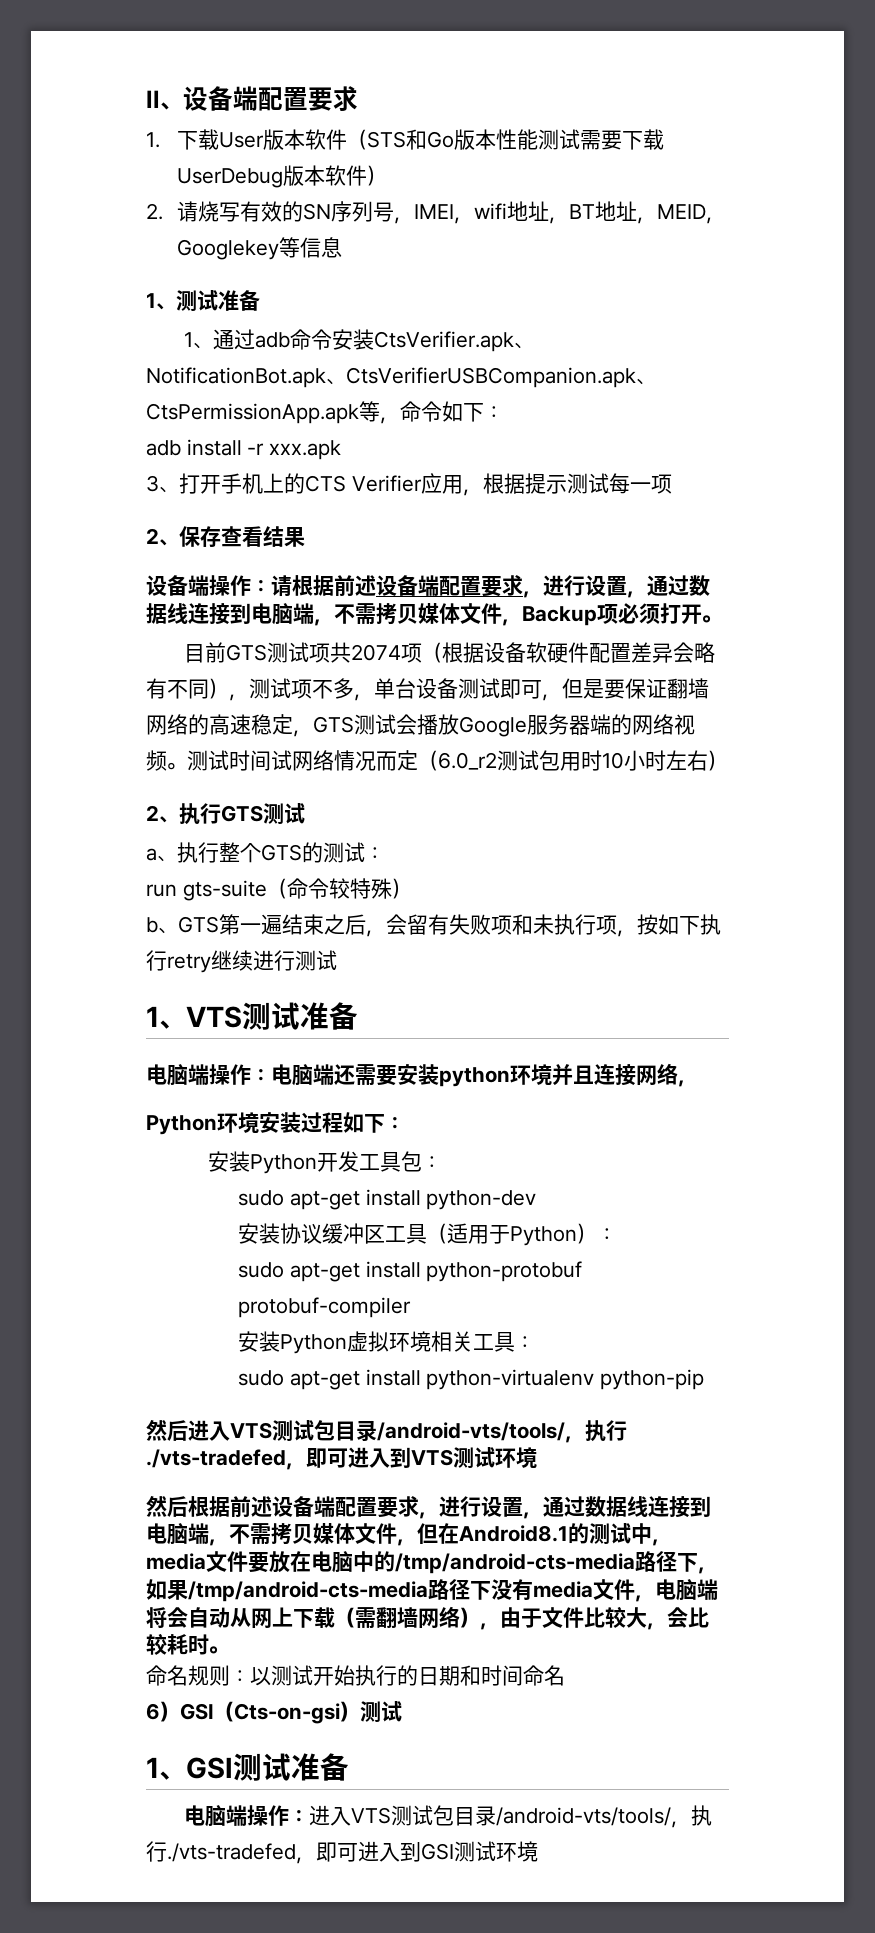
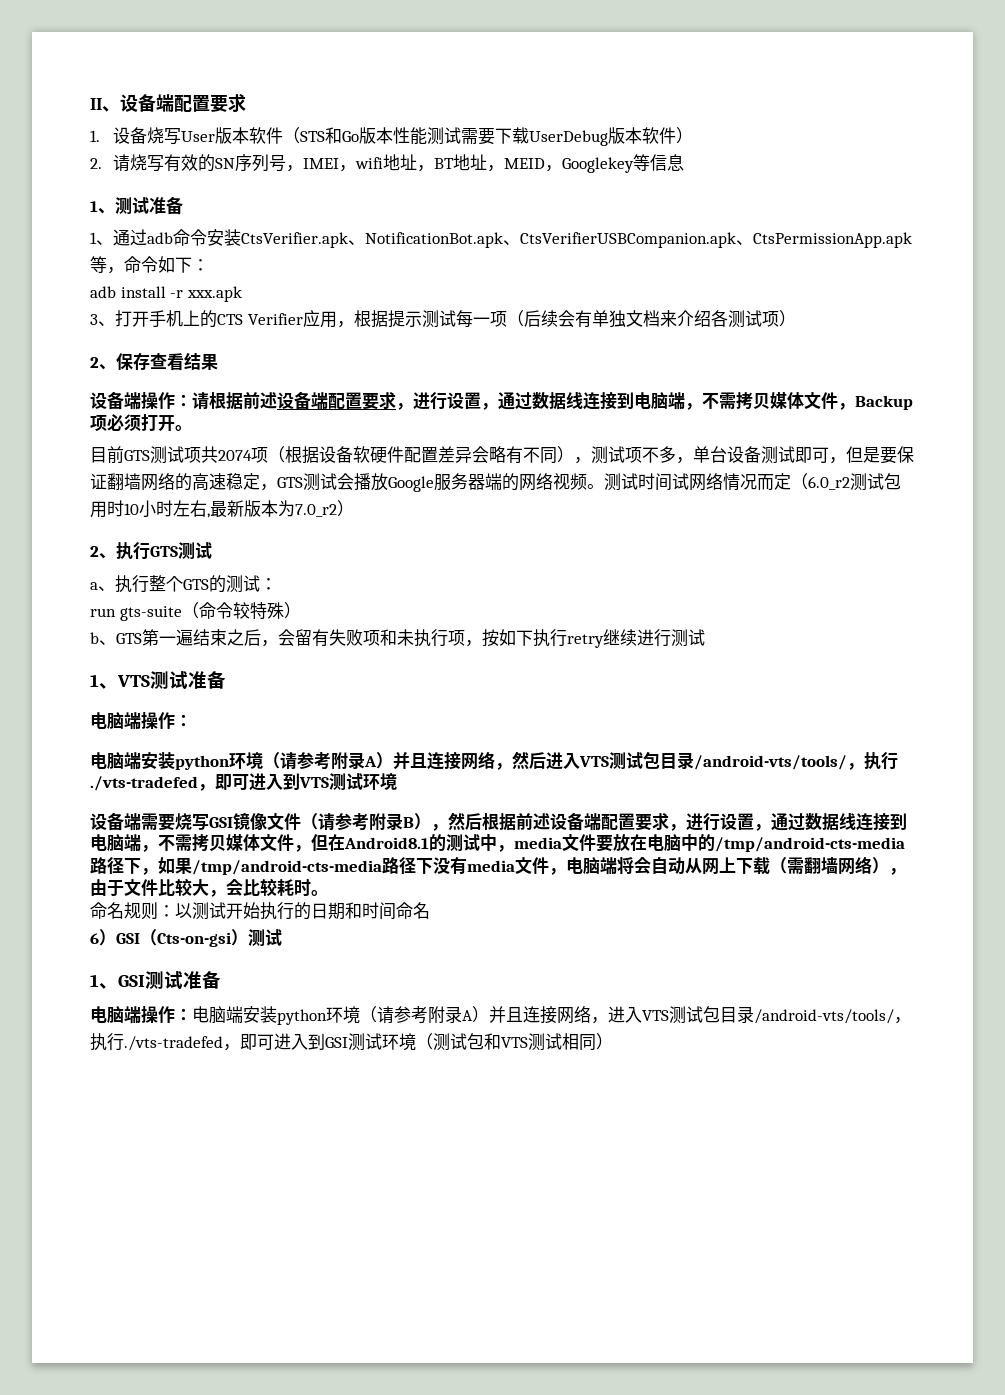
[176,129,219,150] 下载 -> [112,127,181,145] 设备烧写
(672, 484) none -> [506,310,796,328] （后续会有单独文档来介绍各测试项）
(708, 760) none -> [207,500,337,518] ,最新版本为7.0_r2
[271,1063,698,1087] [146,1112,405,1135] [207,1151,442,1174] [238,1189,537,1210] [238,1223,618,1246] [238,1261,583,1282] [238,1297,412,1318] [238,1331,536,1354] [238,1369,705,1390] 电脑端还需要安装python环境并且连接网络， // Python环境安装过程如下： // 安装Python开发工具包： // sudo apt-get install python-dev // 安装协议缓冲区工具（适用于Python）： // sudo apt-get install python-protobuf protobuf-compiler // 安装Python虚拟环境相关工具： // sudo apt-get install python-virtualenv python-pip // -> [90,751,512,770] // 电脑端安装python环境（请参考附录A）并且连接网络，
(537, 1457) none -> [90,812,448,831] 设备端需要烧写GSI镜像文件（请参考附录B），
(309, 1816) none -> [192,1006,608,1025] 电脑端安装python环境（请参考附录A）并且连接网络，
(538, 1851) none -> [416,1033,613,1051] （测试包和VTS测试相同）

